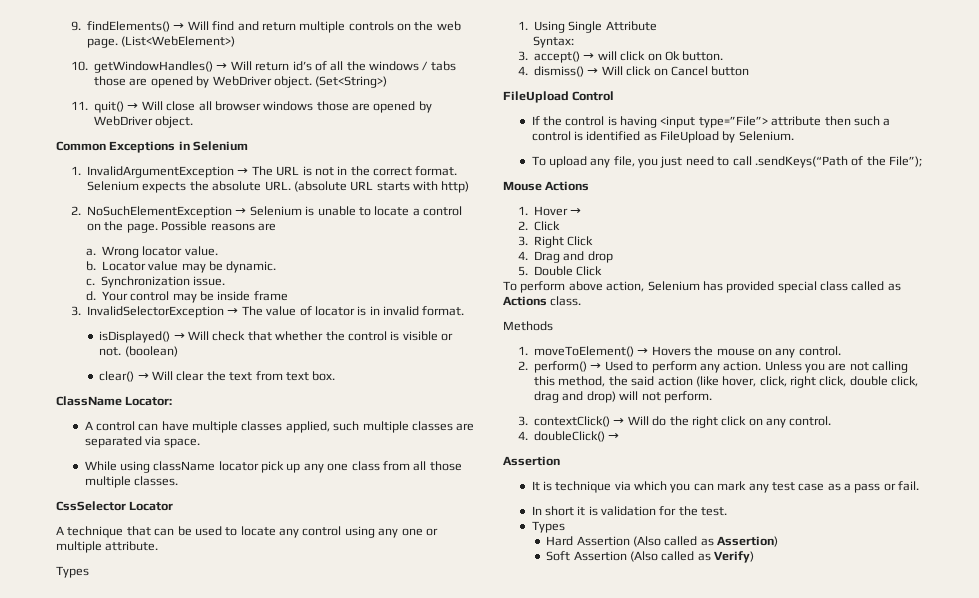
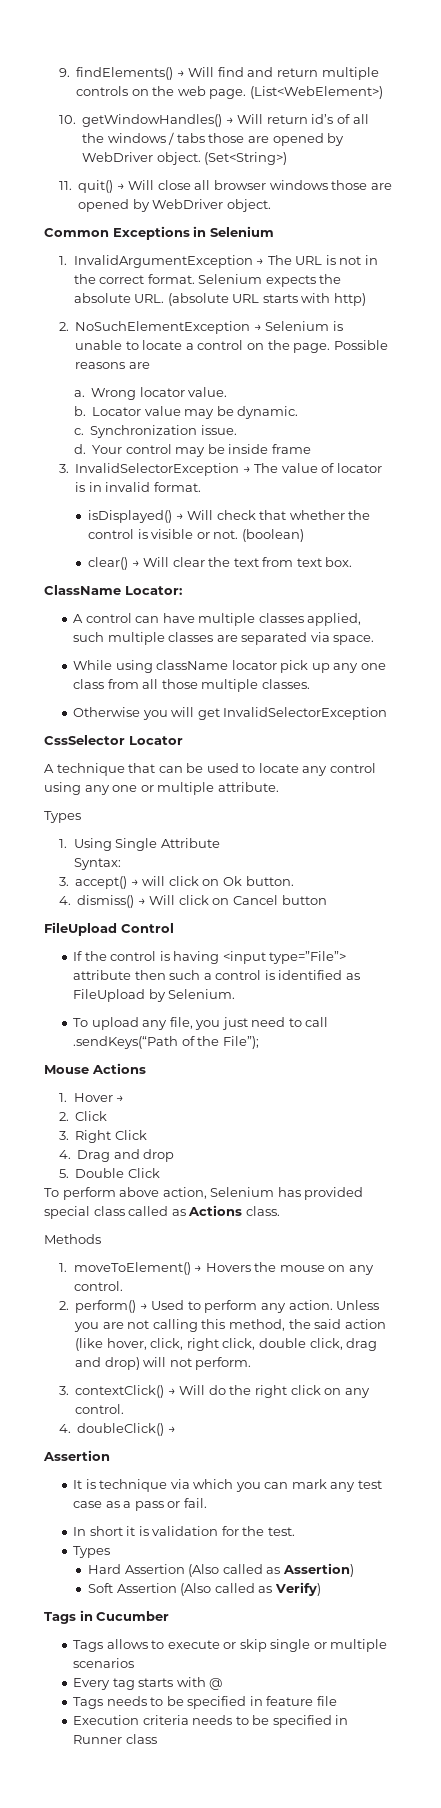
(178, 481) none -> [73,707,388,720] // Otherwise you will get InvalidSelectorException
(755, 557) none -> [44,1610,170,1624] [73,1639,388,1652] [73,1658,135,1668] [73,1677,223,1690] [73,1696,337,1709] [73,1715,349,1728] [73,1734,157,1744] // Tags in Cucumber // Tags allows to execute or skip single or multiple scenarios // Every tag starts with @ // Tags needs to be specified in feature file // Execution criteria needs to be specified in Runner class

